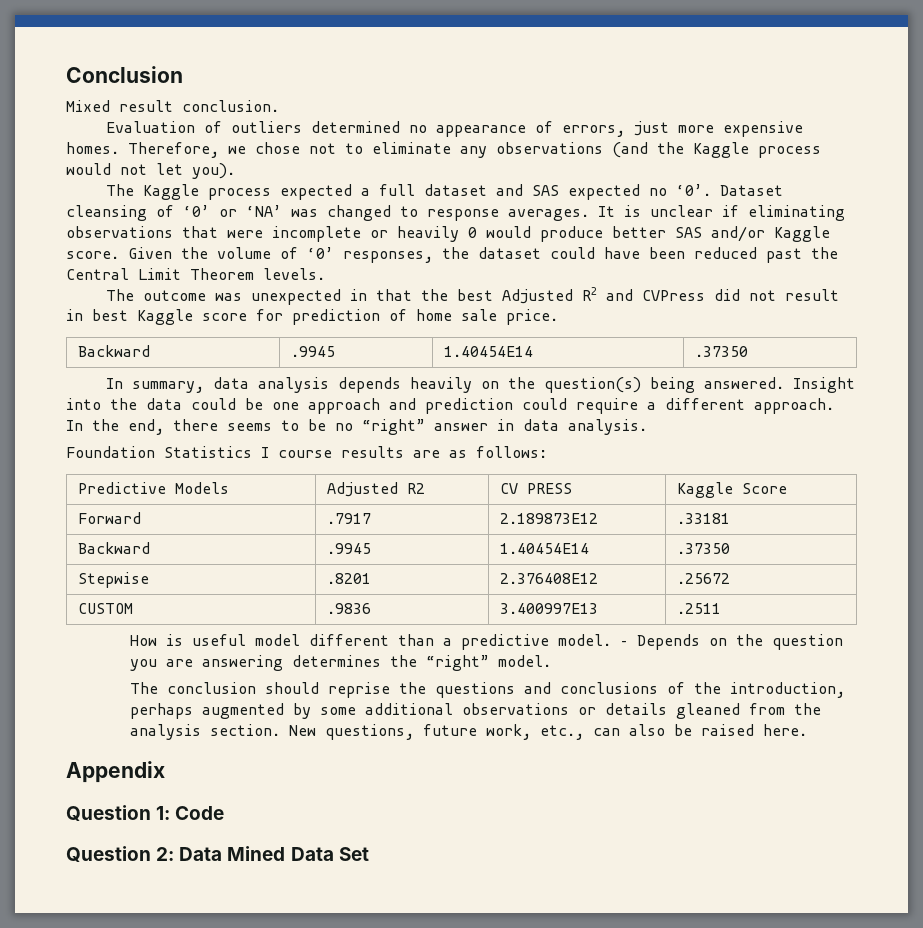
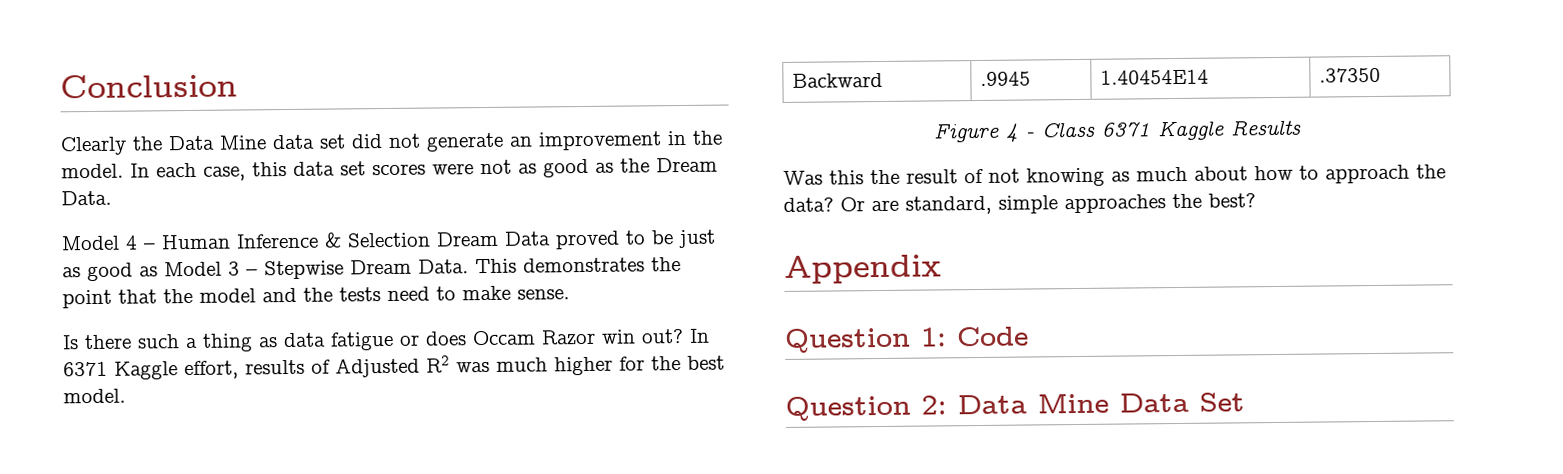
[66,100,279,112] [105,121,803,137] [66,142,821,158] [66,163,235,179] [105,184,783,200] [66,205,845,221] [66,226,830,242] [66,247,838,263] [66,268,325,280] [105,287,839,305] [66,309,558,325] [78,345,151,357] [291,346,336,357] [444,346,534,357] [695,346,749,357] [105,377,855,393] [66,398,834,414] [66,419,647,435] [66,446,547,458] [78,482,230,494] [327,482,426,497] [500,483,573,494] [677,482,788,498] [78,512,142,524] [327,513,372,524] [500,513,599,524] [677,513,731,524] [78,542,151,554] [327,543,372,554] [500,543,590,554] [677,543,731,554] [78,572,150,588] [327,573,372,584] [500,573,599,584] [677,573,731,584] [78,603,134,614] [327,603,372,614] [500,603,599,614] [677,603,722,614] [130,634,844,650] [130,655,552,671] [130,682,846,698] [130,703,822,719] [130,724,808,740] Mixed result conclusion. // Evaluation of outliers determined no appearance of errors, just more expensive homes. Therefore, we chose not to eliminate any observations (and the Kaggle process would not let you). // The Kaggle process expected a full dataset and SAS expected no ‘0’. Dataset cleansing of ‘0’ or ‘NA’ was changed to response averages. It is unclear if eliminating observations that were incomplete or heavily 0 would produce better SAS and/or Kaggle score. Given the volume of ‘0’ responses, the dataset could have been reduced past the Central Limit Theorem levels. // The outcome was unexpected in that the best Adjusted R2 and CVPress did not result in best Kaggle score for prediction of home sale price. // Backward | .9945 | 1.40454E14 | .37350 // In summary, data analysis depends heavily on the question(s) being answered. Insight into the data could be one approach and prediction could require a different approach. In the end, there seems to be no “right” answer in data analysis. // Foundation Statistics I course results are as follows: // Predictive Models | Adjusted R2 | CV PRESS | Kaggle Score // Forward | .7917 | 2.189873E12 | .33181 // Backward | .9945 | 1.40454E14 | .37350 // Stepwise | .8201 | 2.376408E12 | .25672 // CUSTOM | .9836 | 3.400997E13 | .2511 // How is useful model different than a predictive model. – Depends on the question you are answering determines the “right” model. // The conclusion should reprise the questions and conclusions of the introduction, perhaps augmented by some additional observations or details gleaned from the analysis section. New questions, future work, etc., can also be raised here. -> [60,130,723,156] [61,157,718,181] [61,190,112,206] [61,229,716,251] [62,257,681,282] [62,285,570,309] [62,328,710,352] [63,355,725,380] [63,388,126,404] [792,72,884,88] [980,71,1032,86] [1100,69,1210,85] [1319,67,1382,83] [933,119,1301,143] [783,164,1446,187] [783,193,1256,215] Clearly the Data Mine data set did not generate an improvement in the model. In each case, this data set scores were not as good as the Dream Data. // Model 4 – Human Inference & Selection Dream Data proved to be just as good as Model 3 – Stepwise Dream Data. This demonstrates the point that the model and the tests need to make sense. // Is there such a thing as data fatigue or does Occam Razor win out? In 6371 Kaggle effort, results of Adjusted R2 was much higher for the best model. // Backward | .9945 | 1.40454E14 | .37350 // Figure 4 - Class 6371 Kaggle Results // Was this the result of not knowing as much about how to approach the data? Or are standard, simple approaches the best?
[227,846,286,861] Mined -> [1037,392,1109,414] Mine

